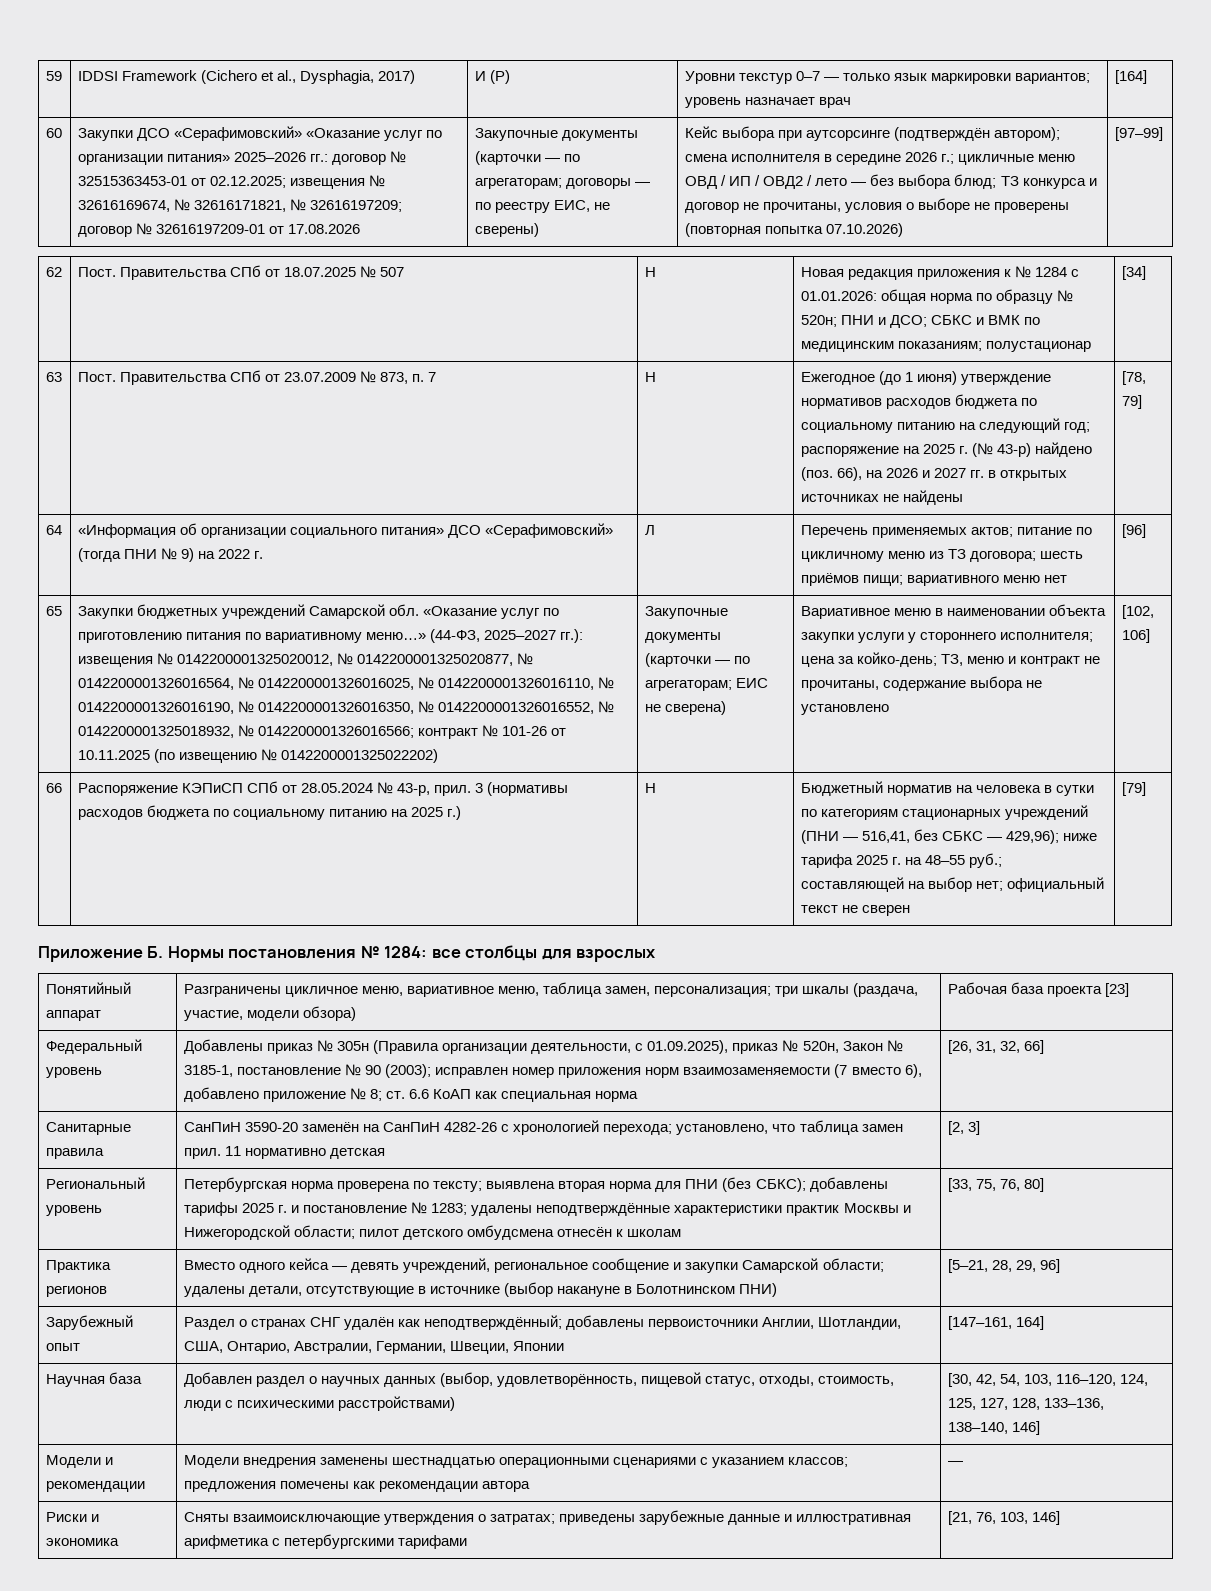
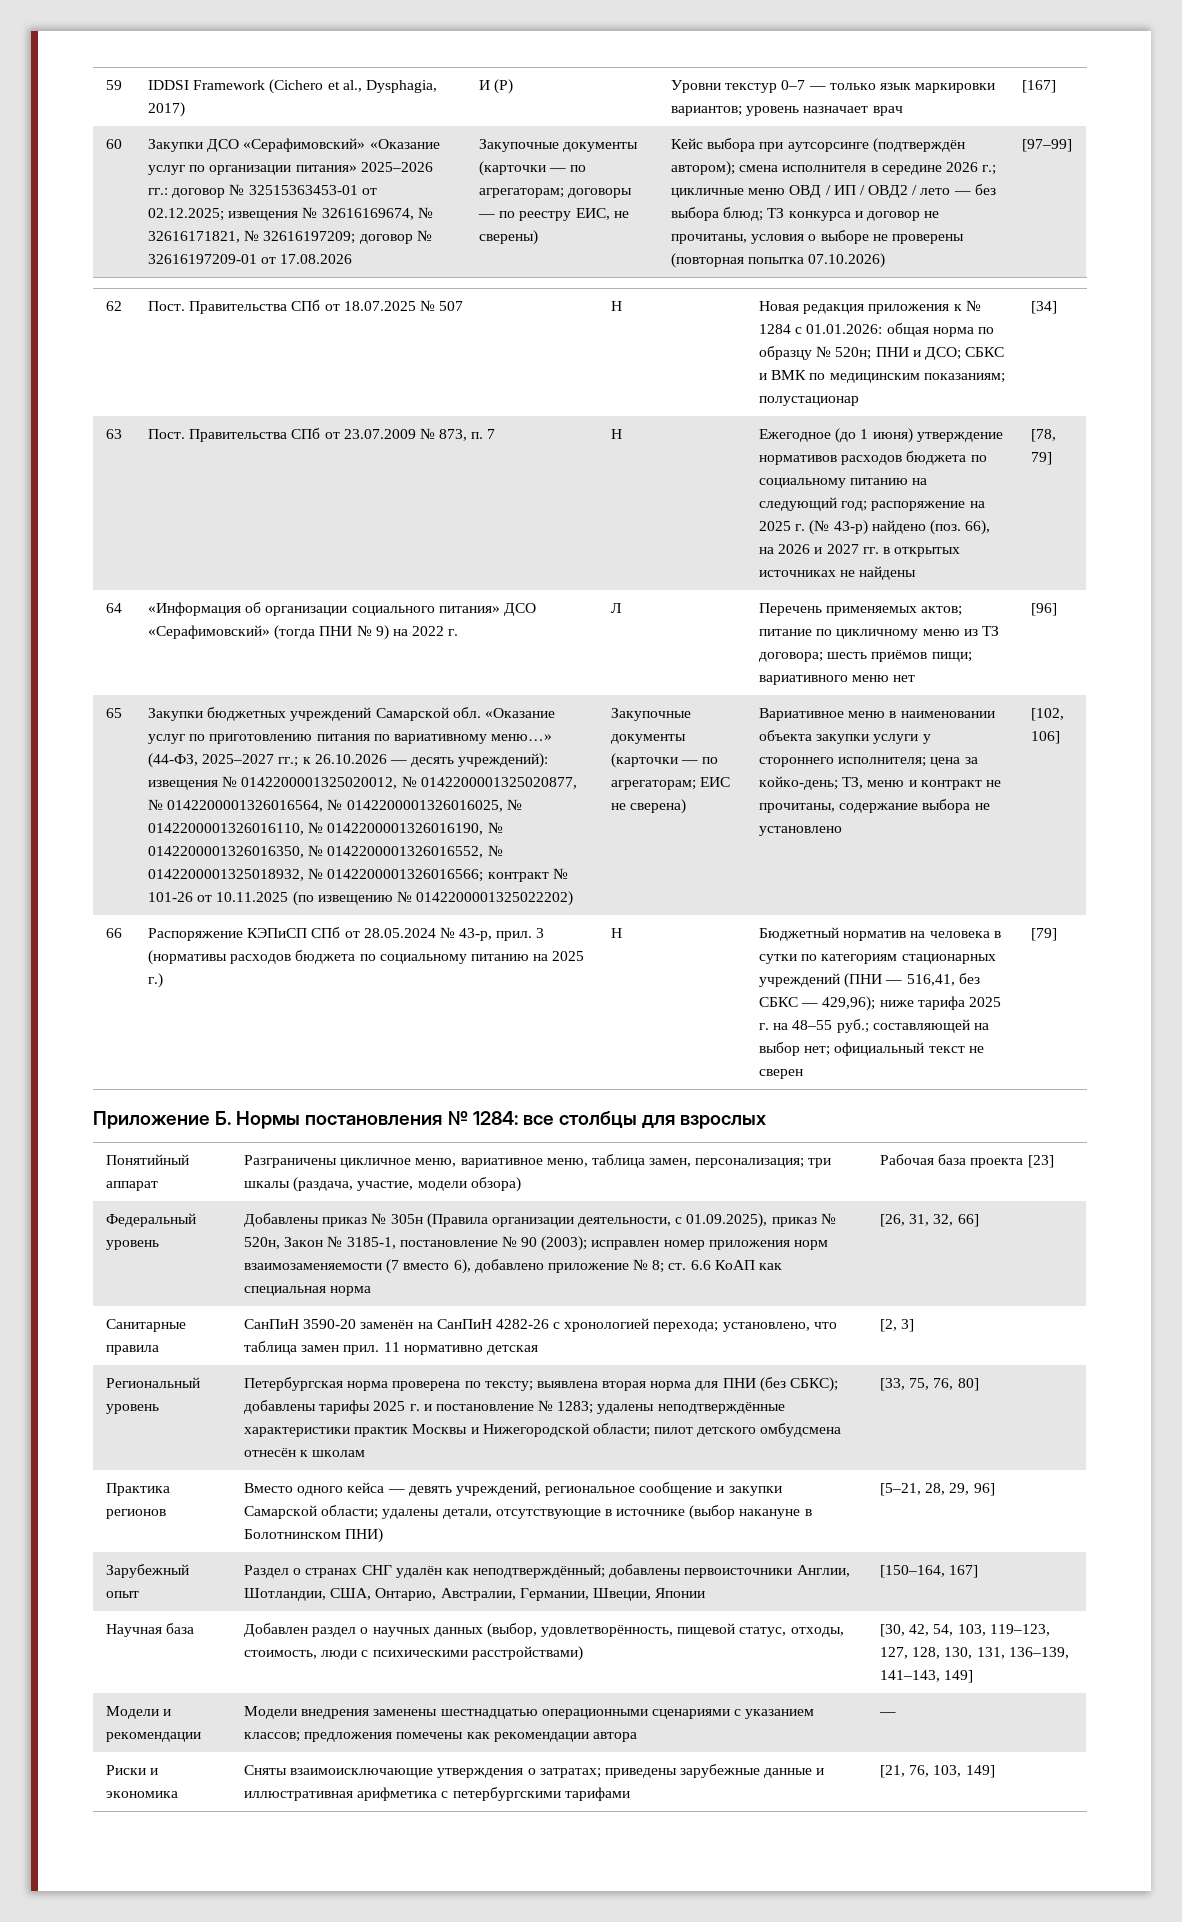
[1114,70,1147,84] [164] -> [1021,80,1056,93] [167]
[560,629,584,643] гг.): -> [278,753,549,768] гг.; к 26.10.2026 — десять учреждений):
[947,1316,1045,1330] [147–161, 164] -> [879,1565,979,1578] [150–164, 167]
[1056,1374,1149,1386] [947,1398,1105,1410] [947,1421,1041,1435] 116–120, 124, 125, 127, 128, 133–136, 138–140, 146] -> [989,1624,1050,1636] [879,1647,1069,1659] [879,1670,974,1683] 119–123, 127, 128, 130, 131, 136–139, 141–143, 149]
[1032,1511,1061,1525] 146] -> [965,1765,995,1778] 149]

